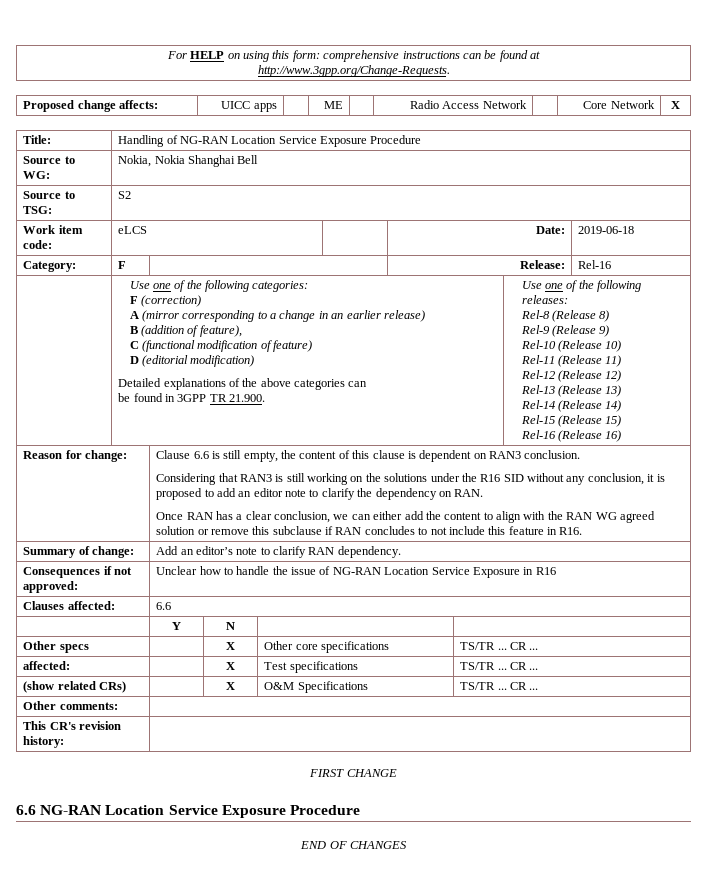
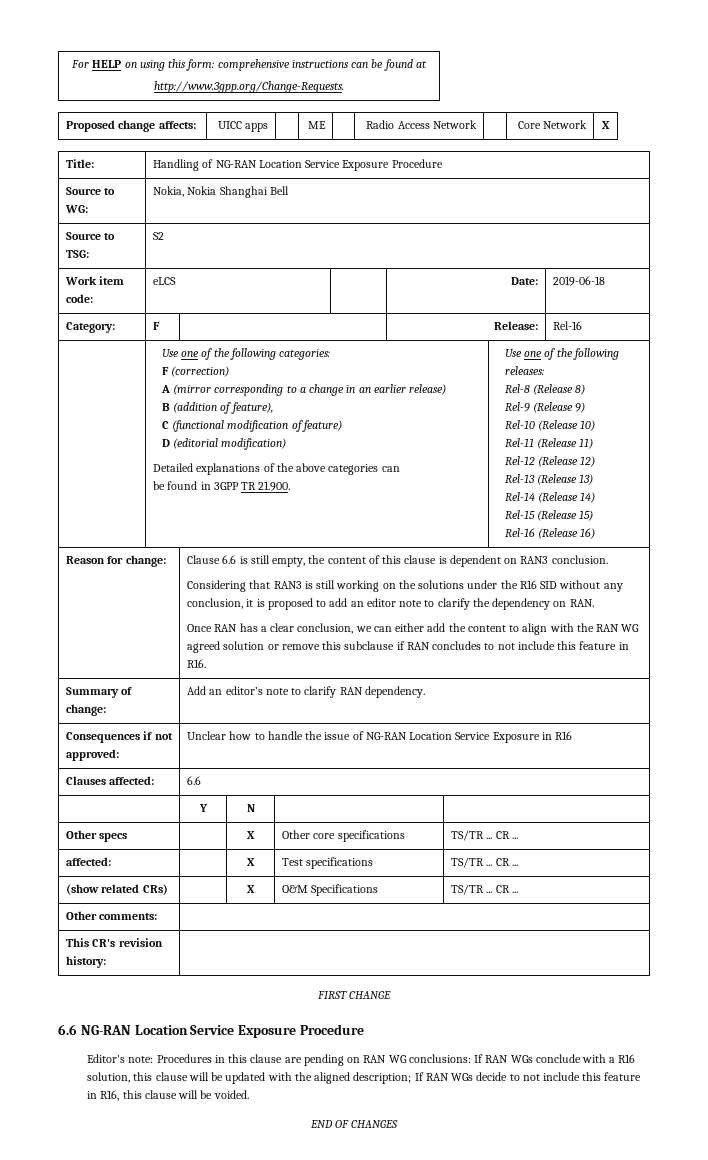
(360, 810) none -> [87,1054,636,1066] [87,1072,642,1084] [87,1090,249,1101] // Editor's note: Procedures in this clause are pending on RAN WG conclusions: If RAN WGs conclude with a R16 solution, this clause will be updated with the aligned description; If RAN WGs decide to not include this feature in R16, this clause will be voided.

